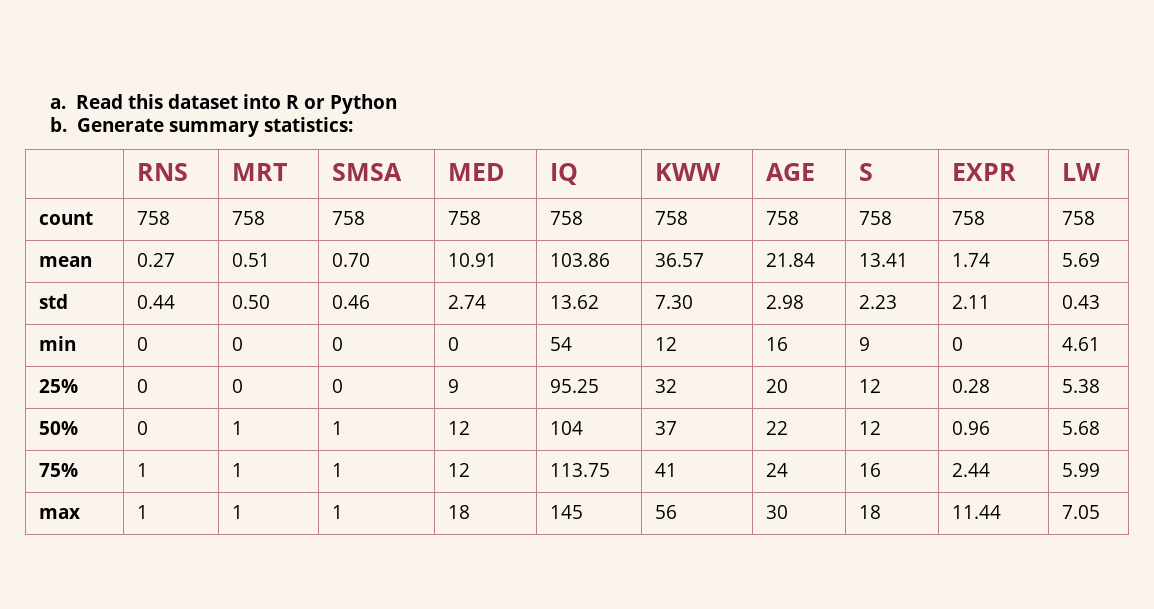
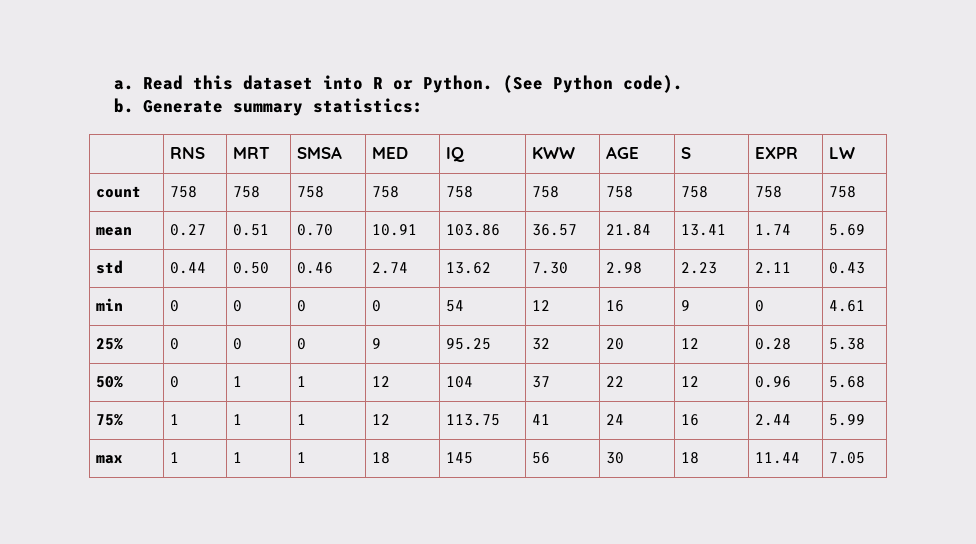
(325, 103) none -> [422,75,543,93] Python. (See
(397, 104) none -> [622,75,683,93] code).

